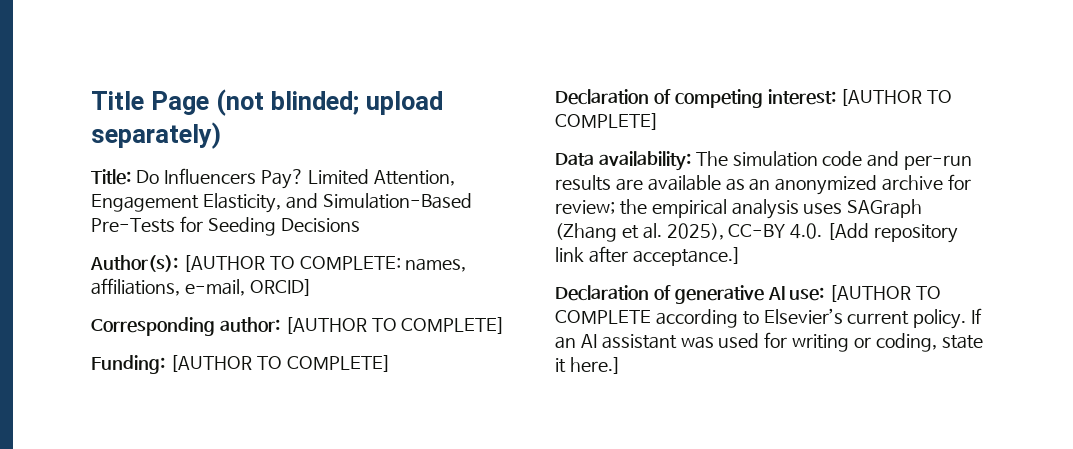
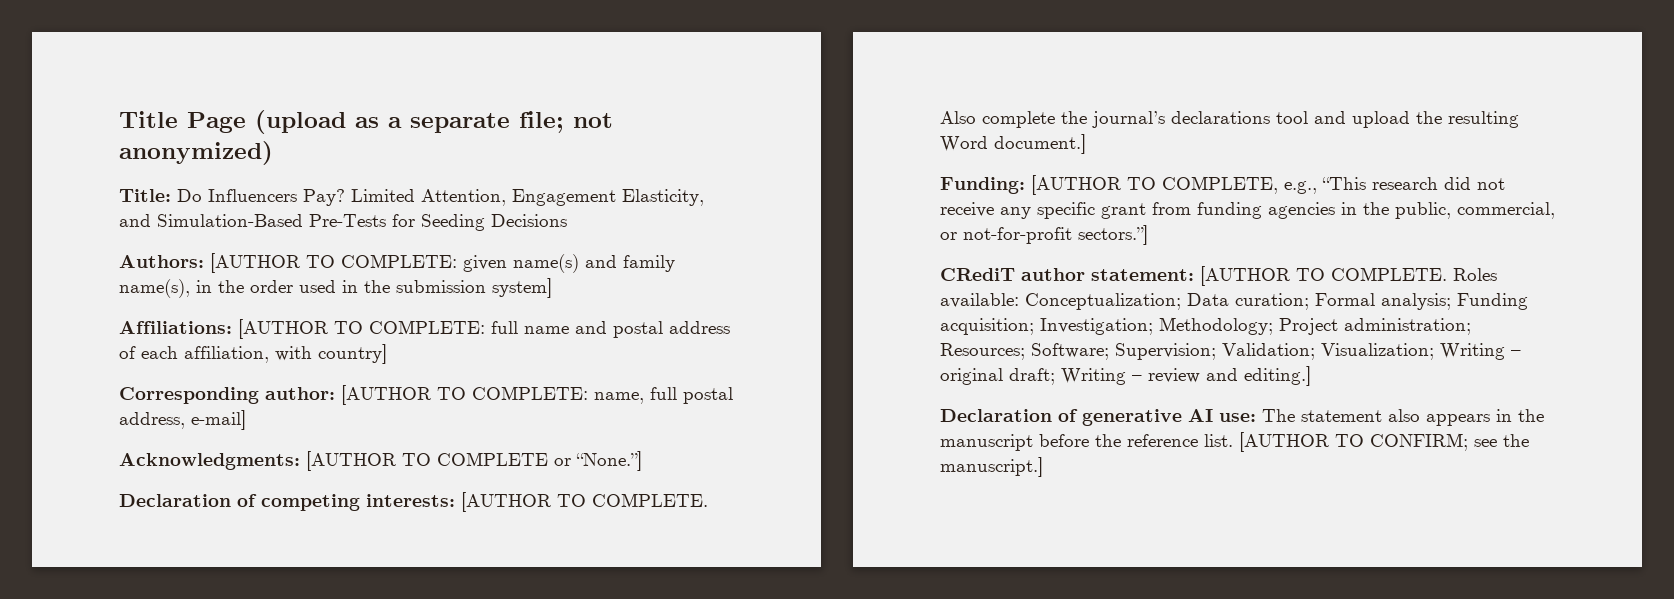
[215,89,443,116] [91,122,221,149] (not blinded; upload separately) -> [255,110,613,134] [119,141,273,165] (upload as a separate file; not anonymized)
[90,255,467,272] [91,278,312,296] [91,317,506,336] [91,355,391,374] [555,89,953,108] [555,113,659,130] [555,151,973,171] [555,174,971,195] [555,199,923,219] [555,223,959,243] [555,246,741,266] Author(s): [AUTHOR TO COMPLETE: names, affiliations, e-mail, ORCID] // Corresponding author: [AUTHOR TO COMPLETE] // Funding: [AUTHOR TO COMPLETE] // Declaration of competing interest: [AUTHOR TO COMPLETE] // Data availability: The simulation code and per-run results are available as an anonymized archive for review; the empirical analysis uses SAGraph (Zhang et al. 2025), CC-BY 4.0. [Add repository link after acceptance.] -> [119,253,675,273] [119,278,552,298] [119,319,730,339] [119,344,387,364] [119,385,733,405] [119,410,246,430] [119,451,642,471] [119,492,708,512] [940,111,1519,128] [940,134,1086,154] [940,175,1505,195] [940,202,1555,219] [940,225,1148,245] [940,266,1497,286] [940,293,1528,310] [940,317,1471,335] [940,343,1521,360] [940,366,1311,386] Authors: [AUTHOR TO COMPLETE: given name(s) and family name(s), in the order used in the submission system] // Affiliations: [AUTHOR TO COMPLETE: full name and postal address of each affiliation, with country] // Corresponding author: [AUTHOR TO COMPLETE: name, full postal address, e-mail] // Acknowledgments: [AUTHOR TO COMPLETE or “None.”] // Declaration of competing interests: [AUTHOR TO COMPLETE. Also complete the journal’s declarations tool and upload the resulting Word document.] // Funding: [AUTHOR TO COMPLETE, e.g., “This research did not receive any specific grant from funding agencies in the public, commercial, or not-for-profit sectors.”] // CRediT author statement: [AUTHOR TO COMPLETE. Roles available: Conceptualization; Data curation; Formal analysis; Funding acquisition; Investigation; Methodology; Project administration; Resources; Software; Supervision; Validation; Visualization; Writing – original draft; Writing – review and editing.]
[829,285,942,302] [555,308,983,329] [555,332,983,352] [555,357,621,374] [AUTHOR TO COMPLETE according to Elsevier’s current policy. If an AI assistant was used for writing or coding, state it here.] -> [1262,409,1544,426] [940,432,1529,452] [940,457,1043,477] The statement also appears in the manuscript before the reference list. [AUTHOR TO CONFIRM; see the manuscript.]

